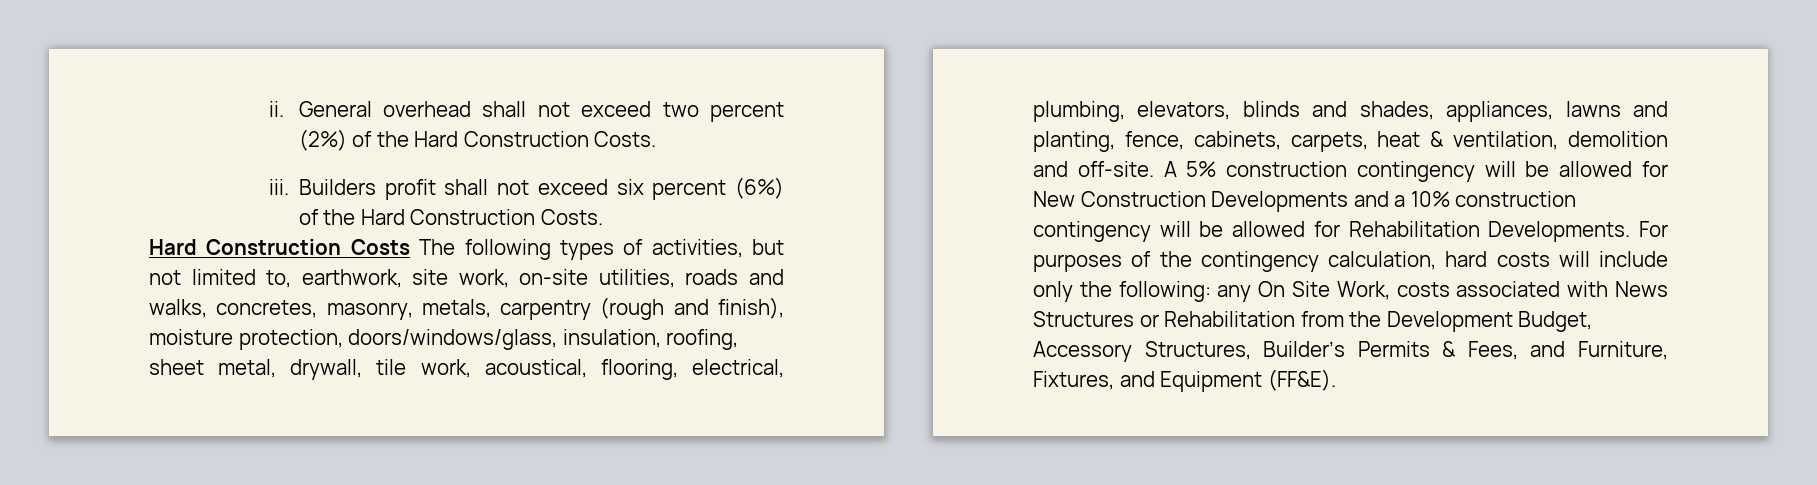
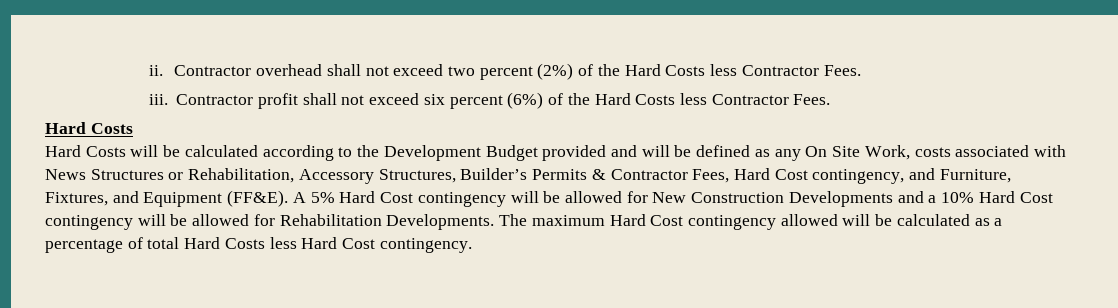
[298,101,372,117] General -> [174,65,252,76] Contractor
[463,131,657,147] Construction Costs. -> [665,64,861,76] Costs less Contractor Fees.
[298,179,376,195] Builders -> [176,94,254,105] Contractor
[410,209,603,225] [149,239,784,260] [149,269,784,288] [149,297,784,320] [149,329,739,350] [149,359,784,380] [1033,101,1668,122] [1033,131,1668,152] [1033,161,1348,177] Construction Costs. // Hard Construction Costs The following types of activities, but not limited to, earthwork, site work, on-site utilities, roads and walks, concretes, masonry, metals, carpentry (rough and finish), moisture protection, doors/windows/glass, insulation, roofing, sheet metal, drywall, tile work, acoustical, flooring, electrical, plumbing, elevators, blinds and shades, appliances, lawns and planting, fence, cabinets, carpets, heat & ventilation, demolition and off-site. A 5% construction -> [635,93,831,105] [45,122,133,134] [45,145,1066,161] [45,168,1011,184] [45,190,414,207] Costs less Contractor Fees. // Hard Costs // Hard Costs will be calculated according to the Development Budget provided and will be defined as any On Site Work, costs associated with News Structures or Rehabilitation, Accessory Structures, Builder’s Permits & Contractor Fees, Hard Cost contingency, and Furniture, Fixtures, and Equipment (FF&E). A 5% Hard Cost
[1455,191,1577,207] construction -> [978,191,1053,203] Hard Cost
[1639,221,1668,237] [1033,251,1668,272] [1033,281,1668,302] [1033,311,1593,332] [1033,341,1668,362] [1033,369,1336,392] For purposes of the contingency calculation, hard costs will include only the following: any On Site Work, costs associated with News Structures or Rehabilitation from the Development Budget, Accessory Structures, Builder’s Permits & Fees, and Furniture, Fixtures, and Equipment (FF&E). -> [499,214,1003,230] [45,237,472,253] The maximum Hard Cost contingency allowed will be calculated as a percentage of total Hard Costs less Hard Cost contingency.

